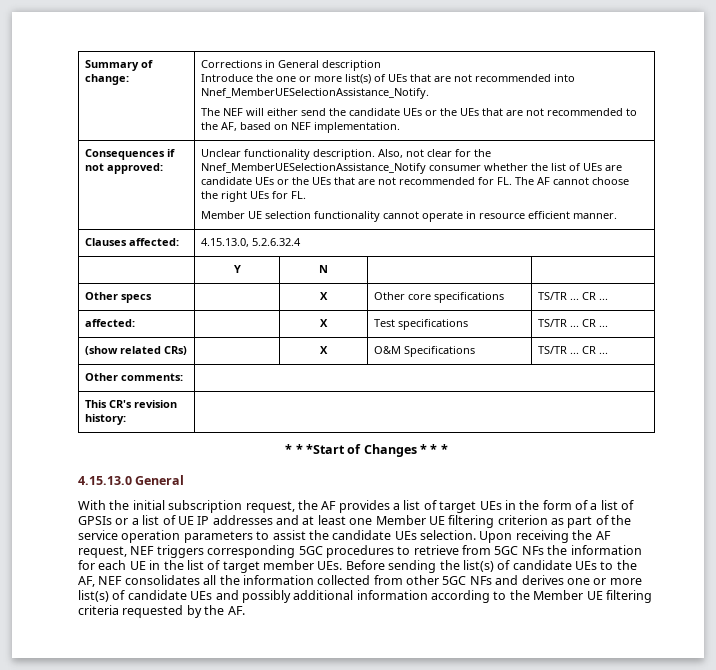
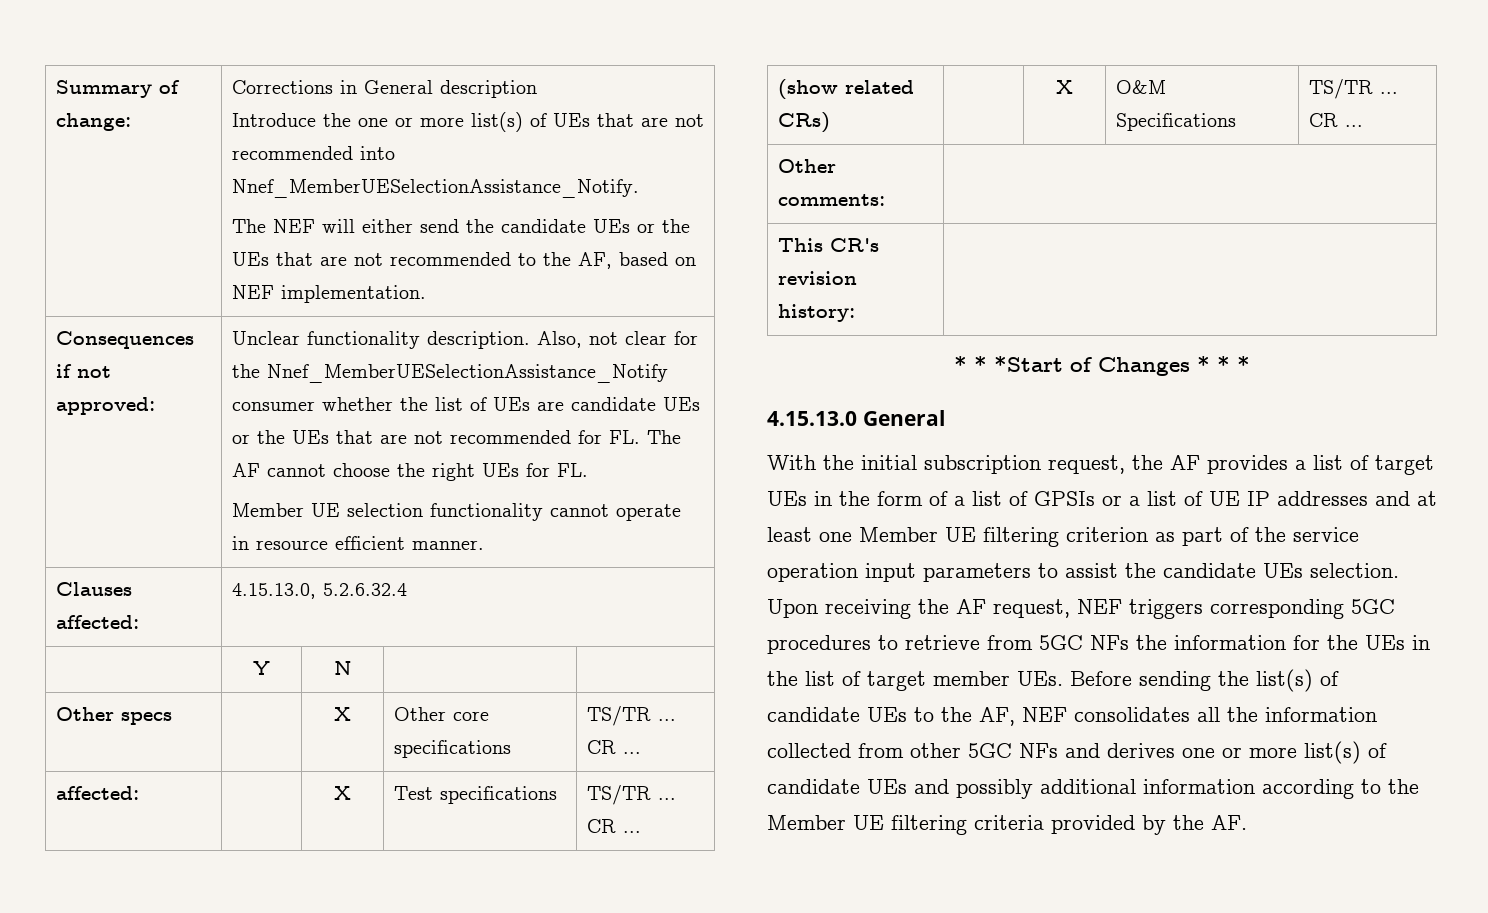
(181, 536) none -> [865,563,916,582] input
[98,560,146,570] each UE -> [1327,635,1405,650] the UEs
[122,605,184,618] requested -> [1051,815,1135,834] provided

